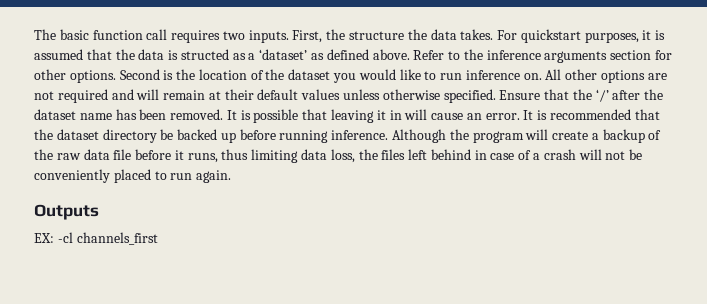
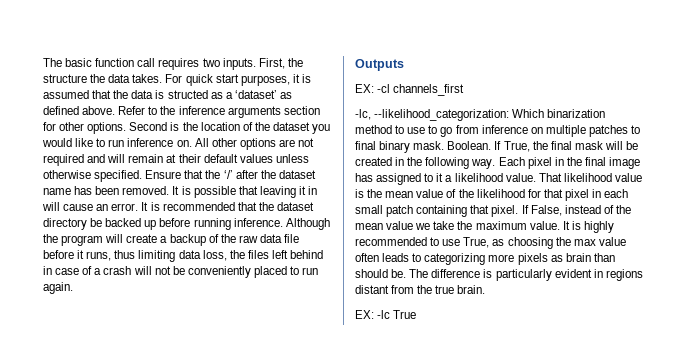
[520,29,581,43] quickstart -> [185,74,239,86] quick start
(158, 238) none -> [355,109,606,121] [355,125,641,137] [355,141,639,153] [355,157,641,169] [355,173,642,185] [355,189,629,201] [355,205,631,217] [355,221,614,233] [355,237,626,249] [355,253,615,265] [355,269,643,281] [355,285,486,294] [355,310,417,319] // -lc, --likelihood_categorization: Which binarization method to use to go from inference on multiple patches to final binary mask. Boolean. If True, the final mask will be created in the following way. Each pixel in the final image has assigned to it a likelihood value. That likelihood value is the mean value of the likelihood for that pixel in each small patch containing that pixel. If False, instead of the mean value we take the maximum value. It is highly recommended to use True, as choosing the max value often leads to categorizing more pixels as brain than should be. The difference is particularly evident in regions distant from the true brain. // EX: -lc True

